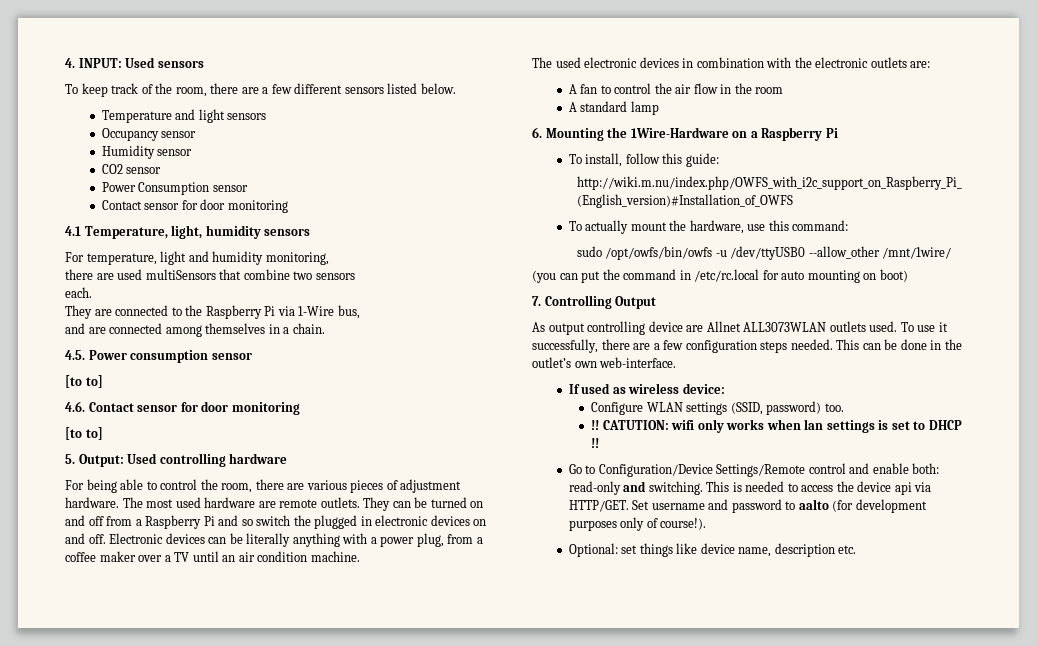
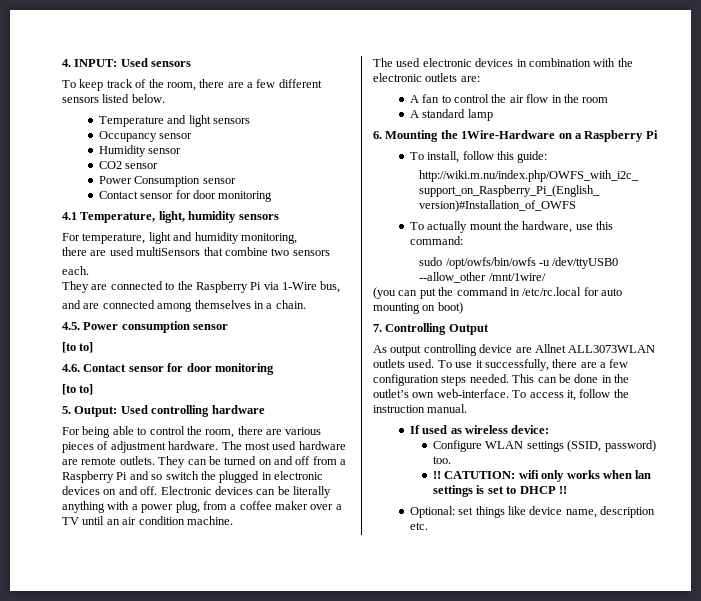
(677, 362) none -> [512,389,629,401] [373,404,468,413] To access it, follow the instruction manual.
[568,463,940,477] [568,481,932,495] [568,499,927,513] [568,517,707,531] // Go to Configuration/Device Settings/Remote control and enable both: read-only and switching. This is needed to access the device api via HTTP/GET. Set username and password to aalto (for development purposes only of course!). -> (567, 490) none

